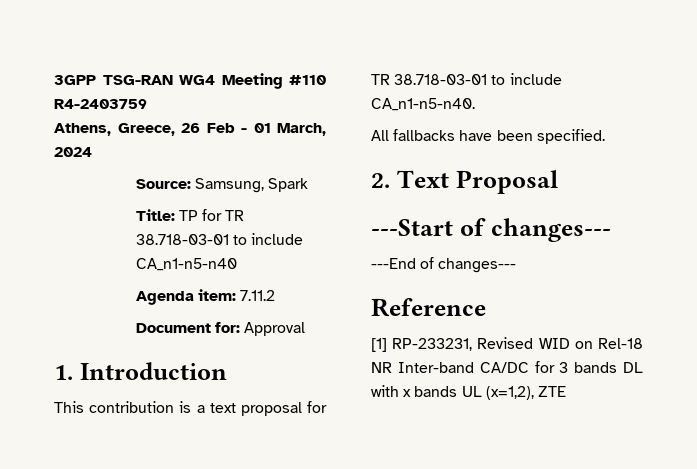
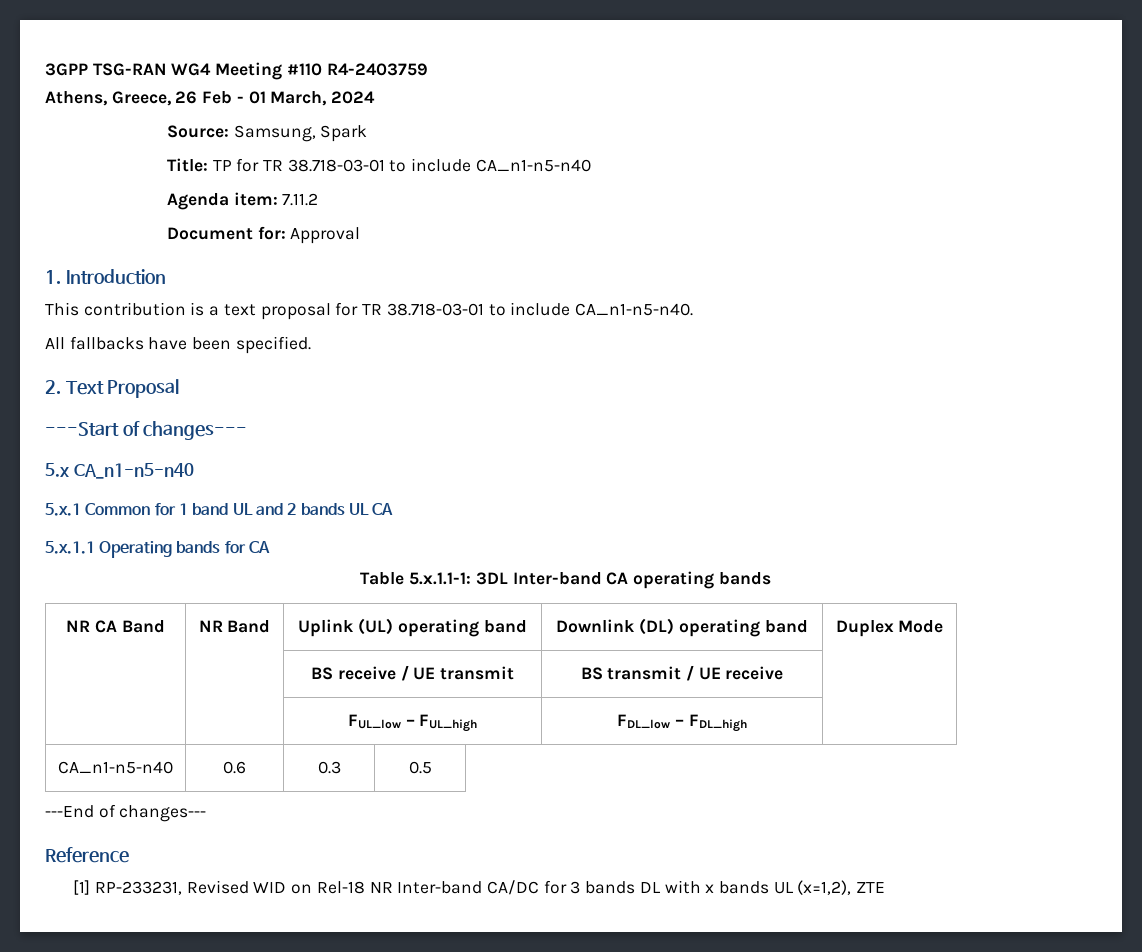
(611, 230) none -> [45,463,194,479] [45,503,394,516] [45,541,270,558] [360,571,771,589] [66,620,165,633] [198,620,271,633] [298,618,527,637] [556,618,808,637] [835,620,944,637] [311,665,514,681] [580,665,784,681] [347,714,478,732] [617,714,747,732] [58,761,173,774] [223,761,247,774] [317,761,341,774] [408,761,432,774] // 5.x CA_n1-n5-n40 // 5.x.1 Common for 1 band UL and 2 bands UL CA // 5.x.1.1 Operating bands for CA // Table 5.x.1.1-1: 3DL Inter-band CA operating bands // NR CA Band | NR Band | Uplink (UL) operating band | Downlink (DL) operating band | Duplex Mode // | | BS receive / UE transmit | BS transmit / UE receive | // | | FUL_low – FUL_high | FDL_low – FDL_high | // CA_n1-n5-n40 | 0.6 | 0.3 | 0.5

